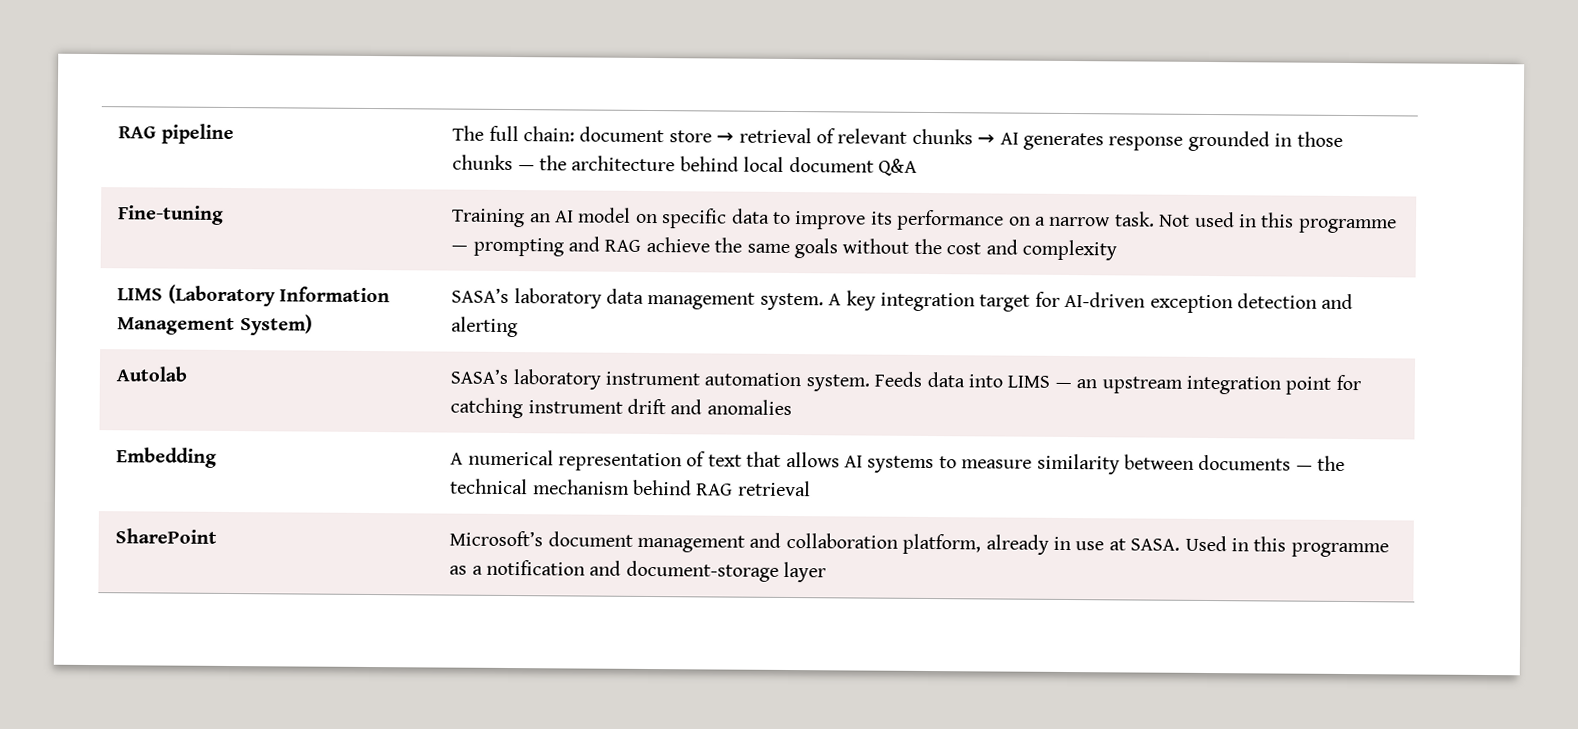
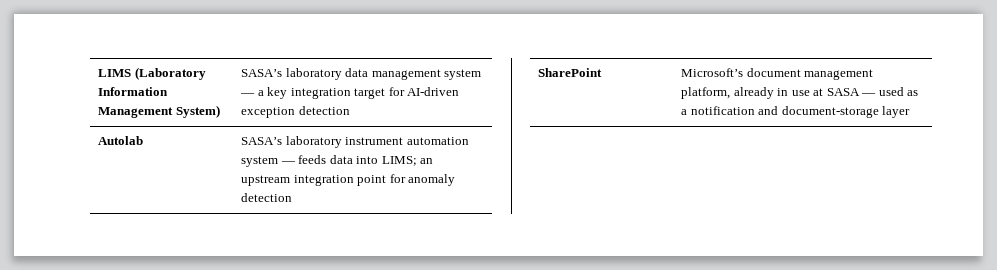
[118,123,234,145] [452,125,1343,152] [452,154,917,176] [117,205,225,225] [451,207,1397,234] [451,236,1117,261] RAG pipeline | The full chain: document store → retrieval of relevant chunks → AI generates response grounded in those chunks — the architecture behind local document Q&A // Fine-tuning | Training an AI model on specific data to improve its performance on a narrow task. Not used in this programme — prompting and RAG achieve the same goals without the cost and complexity // -> (98, 73) none
[759,292,842,311] system. A -> [444,69,482,80] [240,90,264,96] system — a
[1321,293,1354,310] [451,316,519,338] and alerting -> (350, 110) none
[805,371,1072,392] system. Feeds data into LIMS — -> [241,155,417,167] system — feeds data into LIMS;
[450,397,792,419] [116,447,218,468] [450,449,1346,475] [450,478,811,497] catching instrument drift and anomalies // Embedding | A numerical representation of text that allows AI systems to measure similarity between documents — the technical mechanism behind RAG retrieval -> [408,174,456,186] [241,193,293,202] anomaly detection
[749,532,898,549] and collaboration -> (874, 74) none
[1130,535,1389,558] SASA. Used in this programme -> [826,87,904,96] SASA — used

